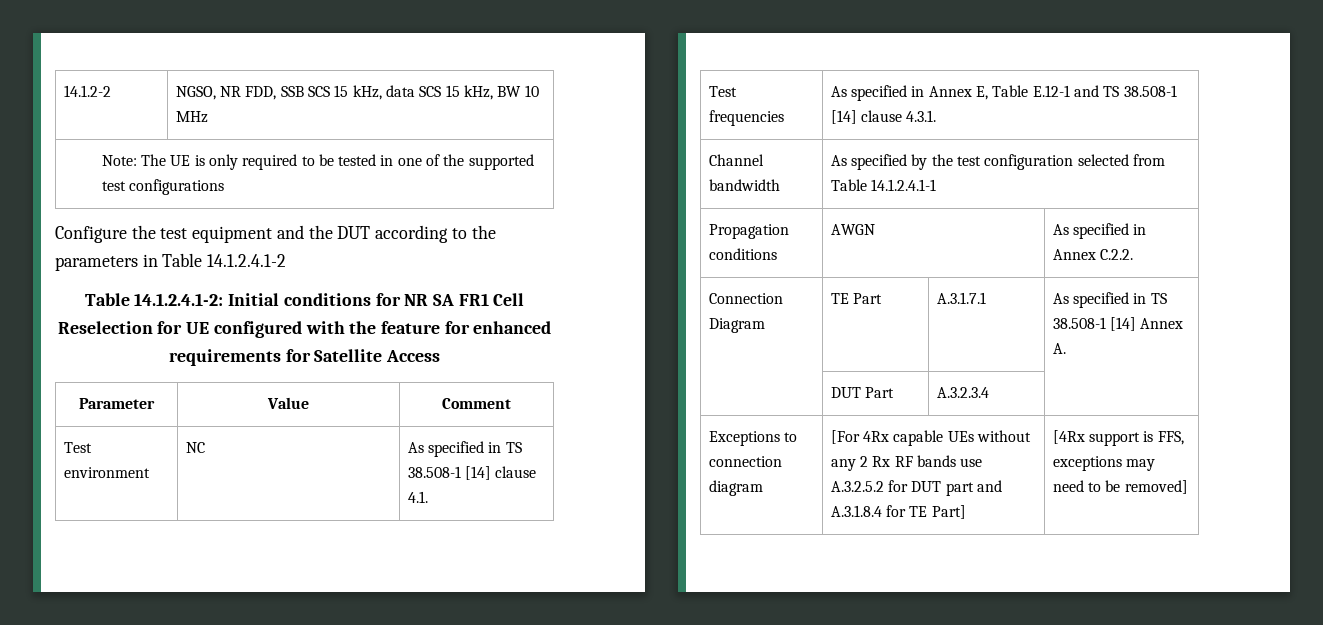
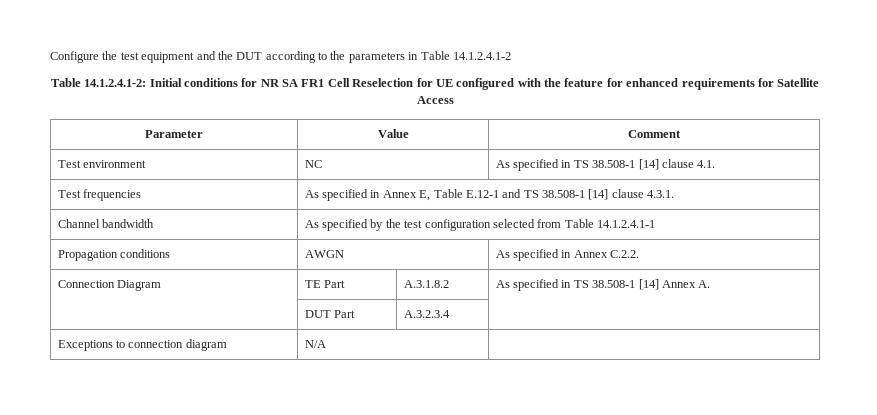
[63,85,111,97] [175,85,539,100] [175,111,208,123] [101,154,534,170] [101,179,224,195] 14.1.2-2 | NGSO, NR FDD, SSB SCS 15 kHz, data SCS 15 kHz, BW 10 MHz // Note: The UE is only required to be tested in one of the supported test configurations // -> (50, 57) none
[936,292,986,304] A.3.1.7.1 -> [403,280,449,288] A.3.1.8.2
[830,430,1032,446] [830,455,983,471] [830,480,1003,496] [830,505,966,519] [1052,430,1184,446] [1052,456,1156,471] [1052,480,1188,494] [For 4Rx capable UEs without any 2 Rx RF bands use A.3.2.5.2 for DUT part and A.3.1.8.4 for TE Part] | [4Rx support is FFS, exceptions may need to be removed] -> [304,340,326,348] N/A |

